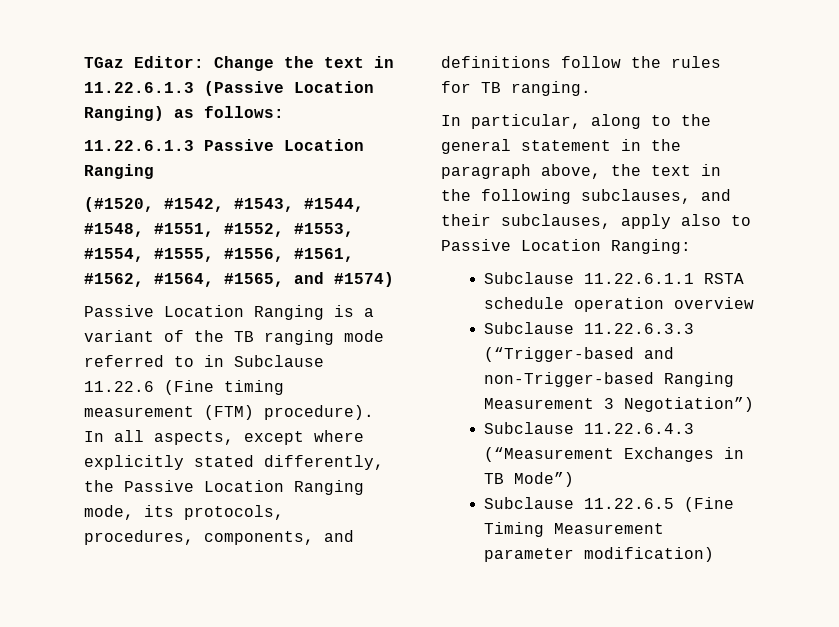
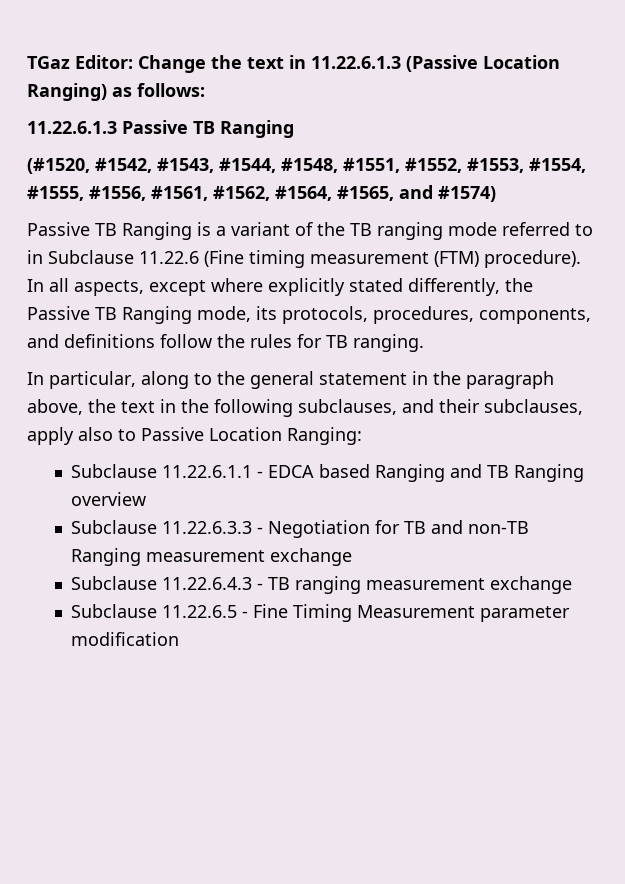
[284,139,364,151] Location -> [193,121,215,134] TB
[164,305,244,317] Location -> [95,223,117,236] TB
[204,480,284,492] Location -> [95,307,117,320] TB
[704,273,745,284] [484,297,755,312] [484,322,695,334] [484,347,675,362] [484,372,735,387] [484,397,755,412] [484,422,695,434] [484,447,745,462] [484,472,575,487] RSTA schedule operation overview // Subclause 11.22.6.3.3 (“Trigger-based and non-Trigger-based Ranging Measurement 3 Negotiation”) // Subclause 11.22.6.4.3 (“Measurement Exchanges in TB Mode”) -> [257,464,585,482] [71,492,147,506] [71,520,530,538] [71,548,353,566] [71,576,573,594] - EDCA based Ranging and TB Ranging overview // Subclause 11.22.6.3.3 - Negotiation for TB and non-TB Ranging measurement exchange // Subclause 11.22.6.4.3 - TB ranging measurement exchange
[684,497,735,512] (Fine -> [242,604,289,618] - Fine
[584,547,715,562] modification) -> [71,632,180,646] modification

